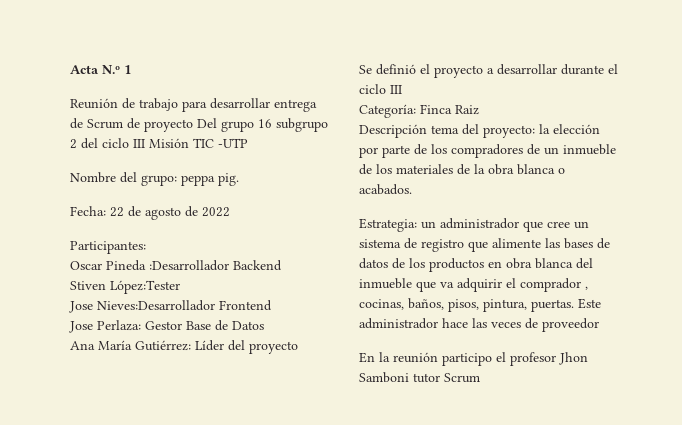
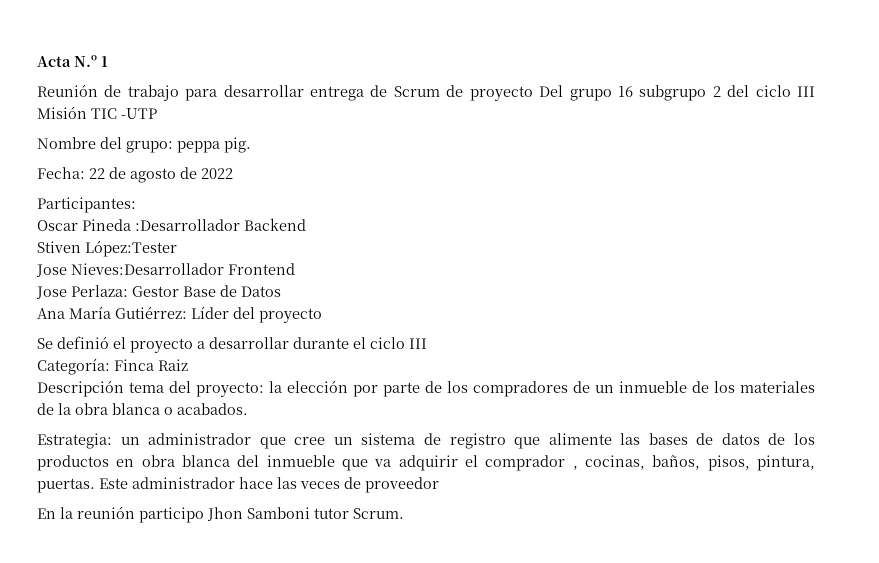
[496,352,556,366] el profesor -> (204, 515) none
[444,373,480,383] Scrum -> [353,508,404,519] Scrum.

